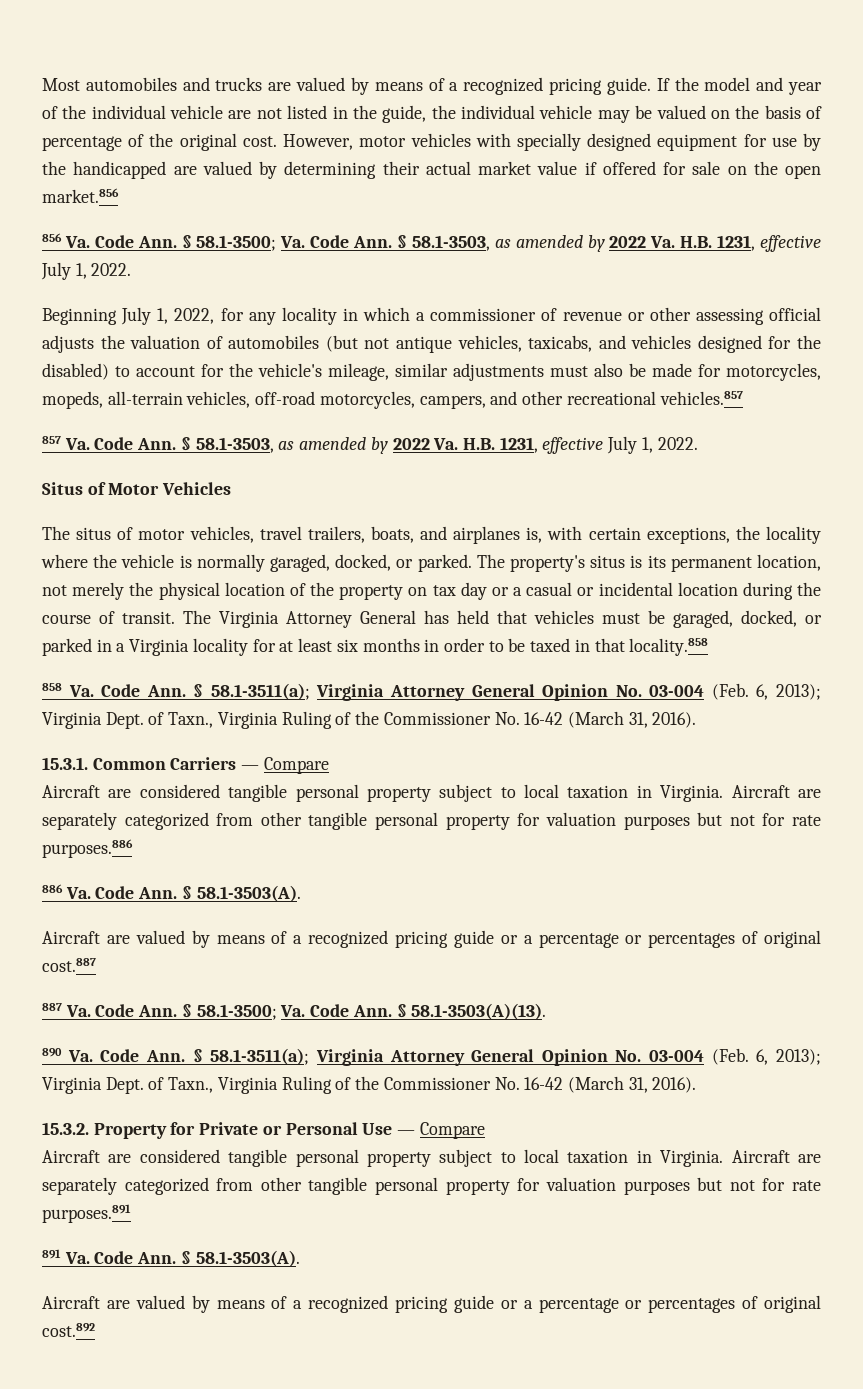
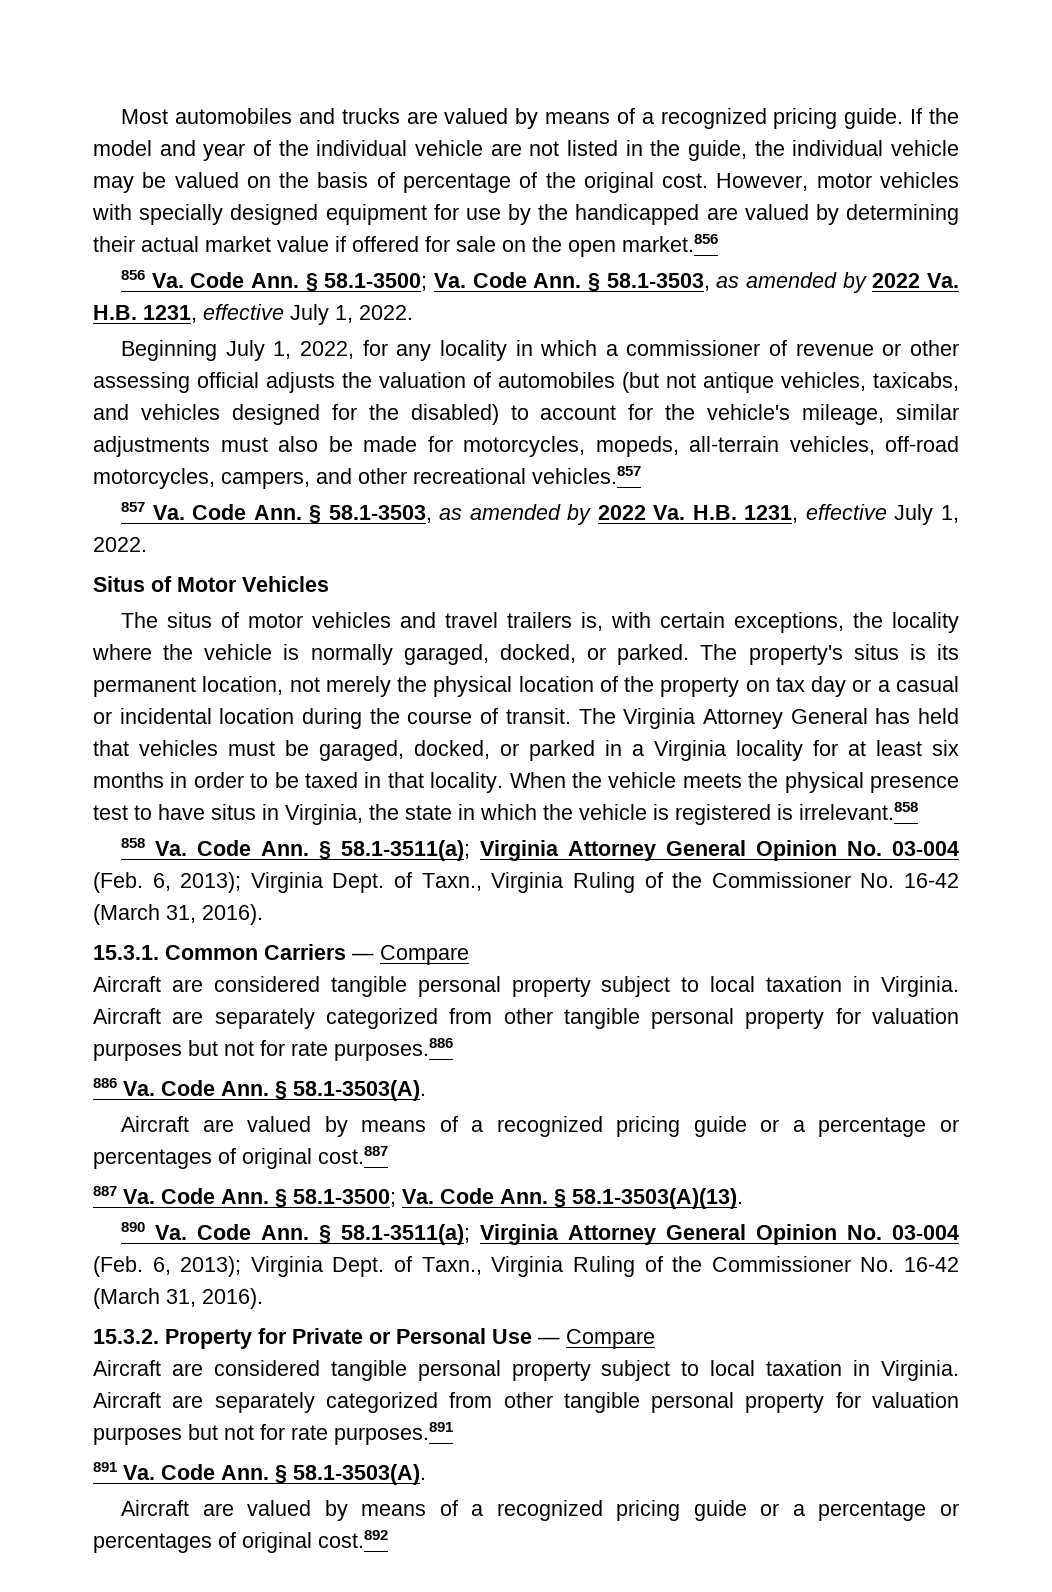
[189,526,521,544] vehicles, travel trailers, boats, and airplanes -> [312,612,573,628] vehicles and travel trailers
[629,638,709,656] locality.858 -> [430,772,959,793] [93,802,918,825] locality. When the vehicle meets the physical presence test to have situs in Virginia, the state in which the vehicle is registered is irrelevant.858

